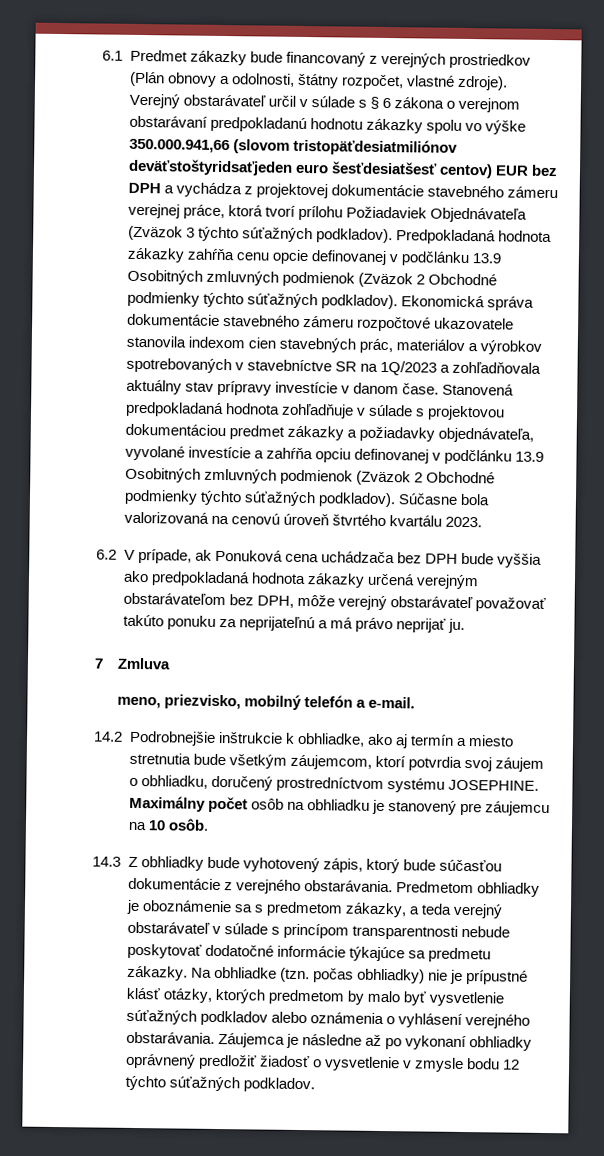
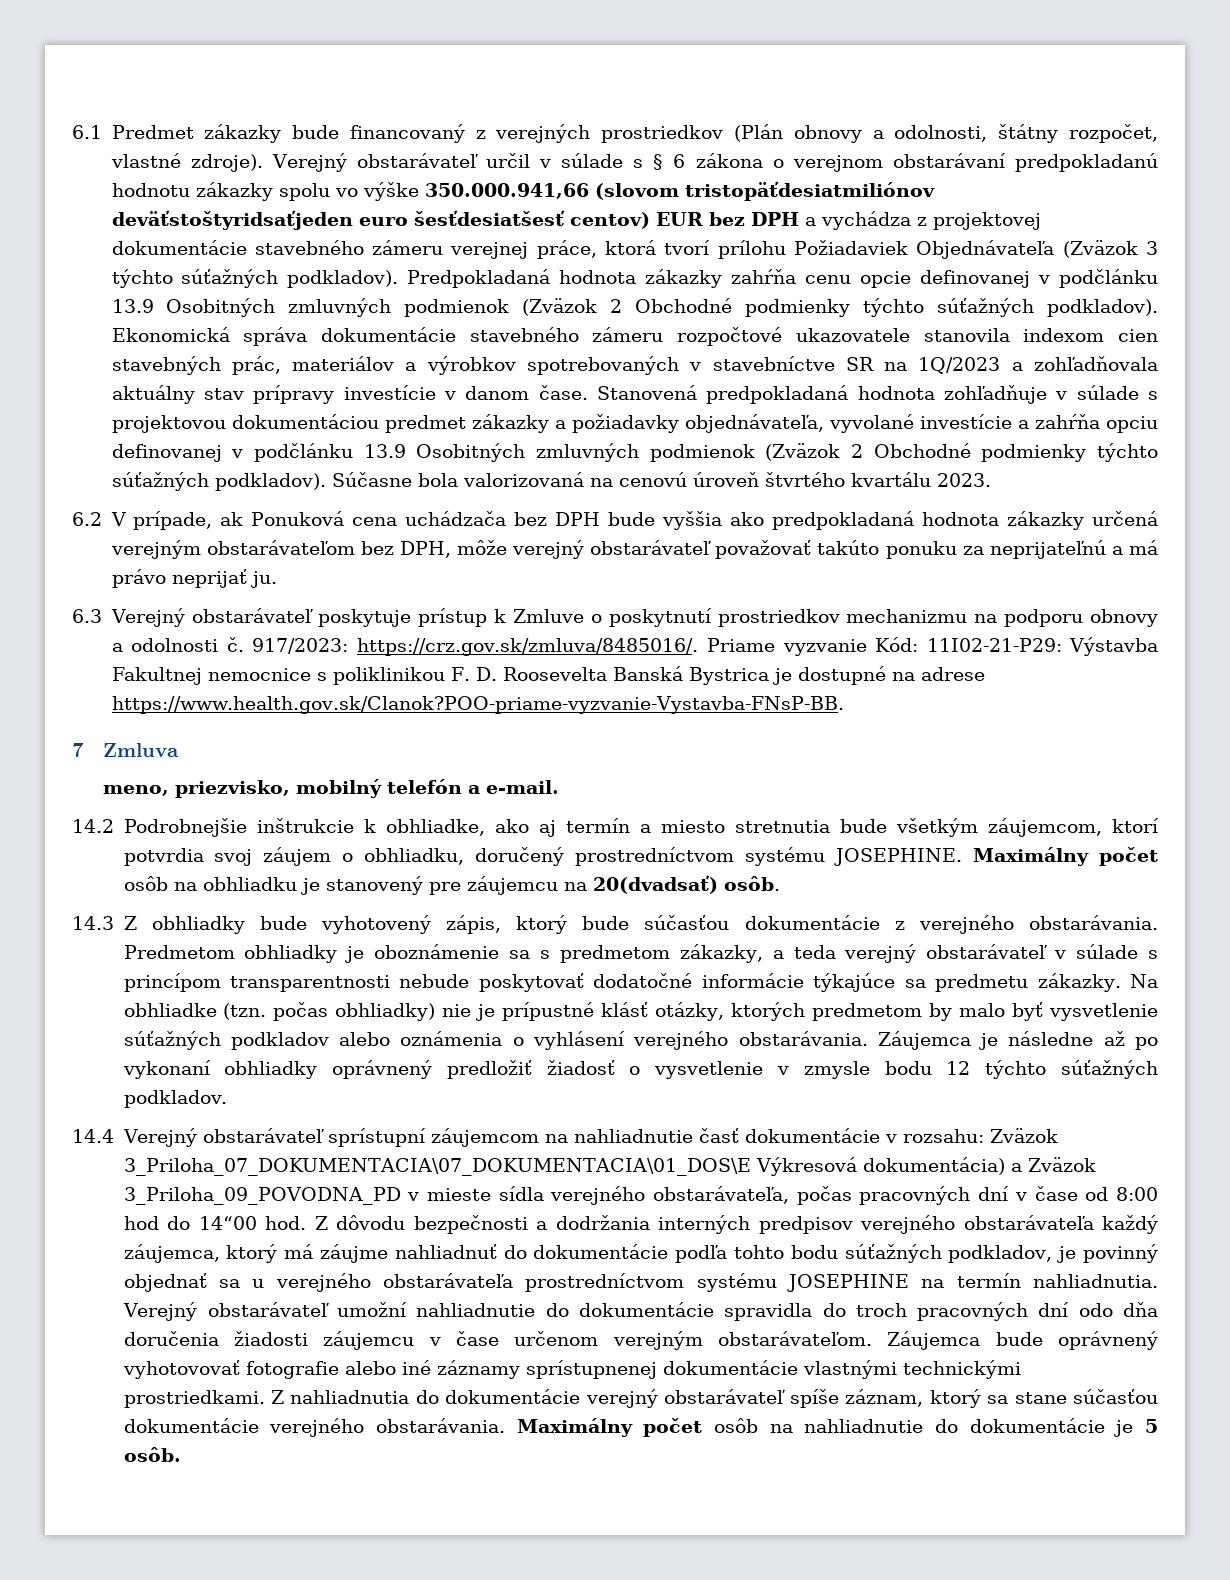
(465, 625) none -> [72,608,1158,627] [111,637,1159,656] [111,666,986,685] [111,696,845,714] // 6.3 Verejný obstarávateľ poskytuje prístup k Zmluve o poskytnutí prostriedkov mechanizmu na podporu obnovy a odolnosti č. 917/2023: https://crz.gov.sk/zmluva/8485016/. Priame vyzvanie Kód: 11I02-21-P29: Výstavba Fakultnej nemocnice s poliklinikou F. D. Roosevelta Banská Bystrica je dostupné na adrese https://www.health.gov.sk/Clanok?POO-priame-vyzvanie-Vystavba-FNsP-BB.
[147,820,166,831] 10 -> [592,875,718,894] 20(dvadsať)
(315, 1085) none -> [72,1128,1059,1147] [123,1157,1097,1176] [123,1186,1159,1205] [123,1215,1158,1234] [123,1244,1159,1263] [123,1273,1158,1292] [122,1302,1158,1321] [123,1331,1158,1350] [122,1360,1021,1379] [123,1389,1159,1408] [123,1418,1158,1437] [123,1447,181,1462] // 14.4 Verejný obstarávateľ sprístupní záujemcom na nahliadnutie časť dokumentácie v rozsahu: Zväzok 3_Priloha_07_DOKUMENTACIA\07_DOKUMENTACIA\01_DOS\E Výkresová dokumentácia) a Zväzok 3_Priloha_09_POVODNA_PD v mieste sídla verejného obstarávateľa, počas pracovných dní v čase od 8:00 hod do 14“00 hod. Z dôvodu bezpečnosti a dodržania interných predpisov verejného obstarávateľa každý záujemca, ktorý má záujme nahliadnuť do dokumentácie podľa tohto bodu súťažných podkladov, je povinný objednať sa u verejného obstarávateľa prostredníctvom systému JOSEPHINE na termín nahliadnutia. Verejný obstarávateľ umožní nahliadnutie do dokumentácie spravidla do troch pracovných dní odo dňa doručenia žiadosti záujemcu v čase určenom verejným obstarávateľom. Záujemca bude oprávnený vyhotovovať fotografie alebo iné záznamy sprístupnenej dokumentácie vlastnými technickými prostriedkami. Z nahliadnutia do dokumentácie verejný obstarávateľ spíše záznam, ktorý sa stane súčasťou dokumentácie verejného obstarávania. Maximálny počet osôb na nahliadnutie do dokumentácie je 5 osôb.

